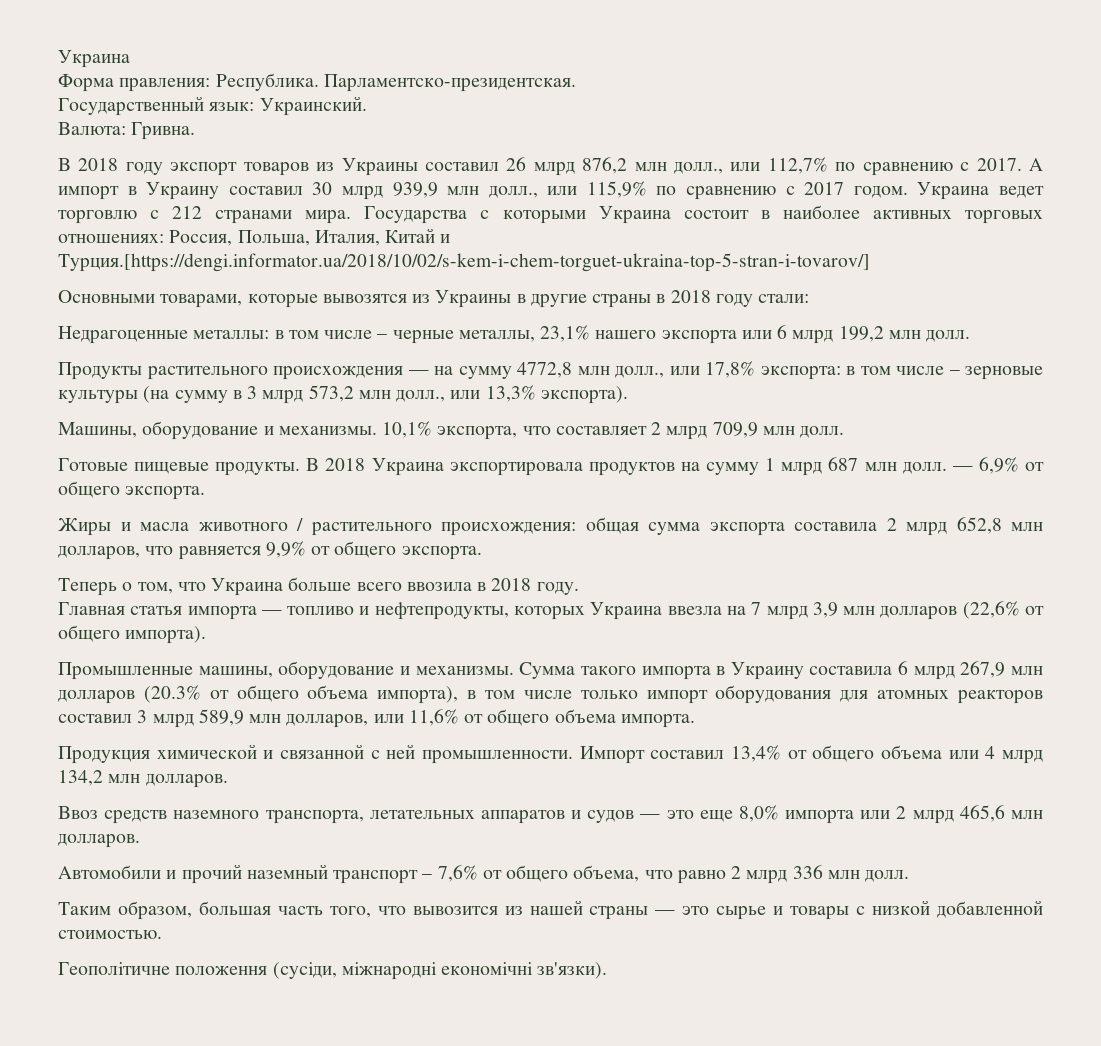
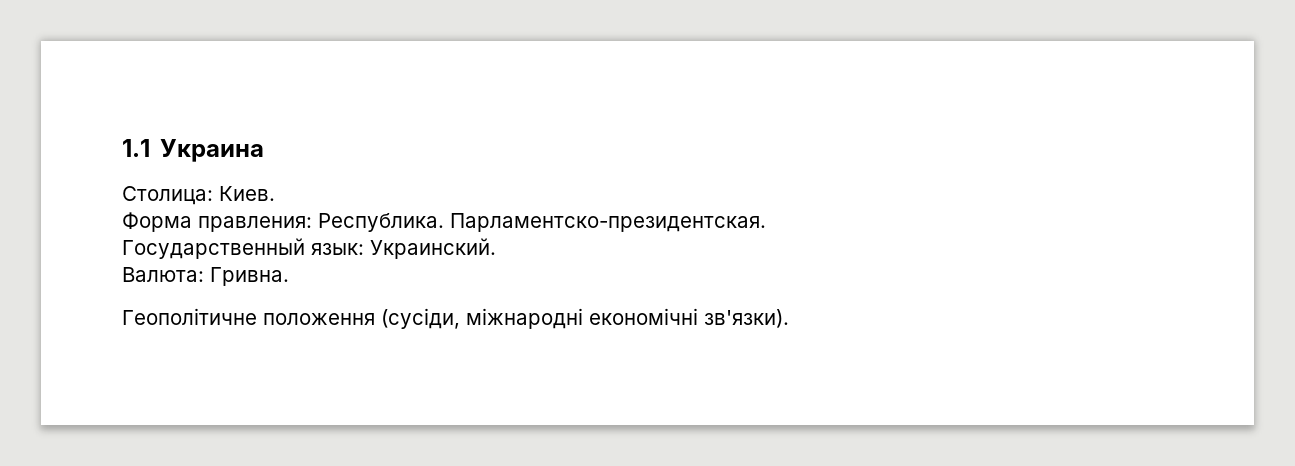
[58,50,130,68] Украина -> [122,139,265,162] [122,186,275,205] 1.1 Украина // Столица: Киев.
[58,157,1044,176] [58,181,1045,200] [58,205,1043,224] [58,228,451,246] [58,253,870,272] [58,290,810,308] [58,325,971,344] [58,361,1043,380] [58,385,628,404] [58,421,845,440] [58,457,1044,476] [58,481,206,500] [58,517,1043,536] [58,541,482,560] [58,577,579,596] [58,601,1044,620] [58,625,207,644] [58,661,1043,680] [58,685,1043,704] [58,709,695,728] [58,744,1043,764] [58,770,228,788] [58,805,1043,824] [58,834,140,848] [58,864,910,884] [58,900,1044,920] [58,930,162,939] // В 2018 году экспорт товаров из Украины составил 26 млрд 876,2 млн долл., или 112,7% по сравнению с 2017. А импорт в Украину составил 30 млрд 939,9 млн долл., или 115,9% по сравнению с 2017 годом. Украина ведет торговлю с 212 странами мира. Государства с которыми Украина состоит в наиболее активных торговых отношениях: Россия, Польша, Италия, Китай и Турция.[https://dengi.informator.ua/2018/10/02/s-kem-i-chem-torguet-ukraina-top-5-stran-i-tovarov/] // Основными товарами, которые вывозятся из Украины в другие страны в 2018 году стали: // Недрагоценные металлы: в том числе – черные металлы, 23,1% нашего экспорта или 6 млрд 199,2 млн долл. // Продукты растительного происхождения — на сумму 4772,8 млн долл., или 17,8% экспорта: в том числе – зерновые культуры (на сумму в 3 млрд 573,2 млн долл., или 13,3% экспорта). // Машины, оборудование и механизмы. 10,1% экспорта, что составляет 2 млрд 709,9 млн долл. // Готовые пищевые продукты. В 2018 Украина экспортировала продуктов на сумму 1 млрд 687 млн долл. — 6,9% от общего экспорта. // Жиры и масла животного / растительного происхождения: общая сумма экспорта составила 2 млрд 652,8 млн долларов, что равняется 9,9% от общего экспорта. // Теперь о том, что Украина больше всего ввозила в 2018 году. // Главная статья импорта — топливо и нефтепродукты, которых Украина ввезла на 7 млрд 3,9 млн долларов (22,6% от общего импорта). // Промышленные машины, оборудование и механизмы. Сумма такого импорта в Украину составила 6 млрд 267,9 млн долларов (20.3% от общего объема импорта), в том числе только импорт оборудования для атомных реакторов составил 3 млрд 589,9 млн долларов, или 11,6% от общего объема импорта. // Продукция химической и связанной с ней промышленности. Импорт составил 13,4% от общего объема или 4 млрд 134,2 млн долларов. // Ввоз средств наземного транспорта, летательных аппаратов и судов — это еще 8,0% импорта или 2 млрд 465,6 млн долларов. // Автомобили и прочий наземный транспорт – 7,6% от общего объема, что равно 2 млрд 336 млн долл. // Таким образом, большая часть того, что вывозится из нашей страны — это сырье и товары с низкой добавленной стоимостью. -> (289, 276) none

